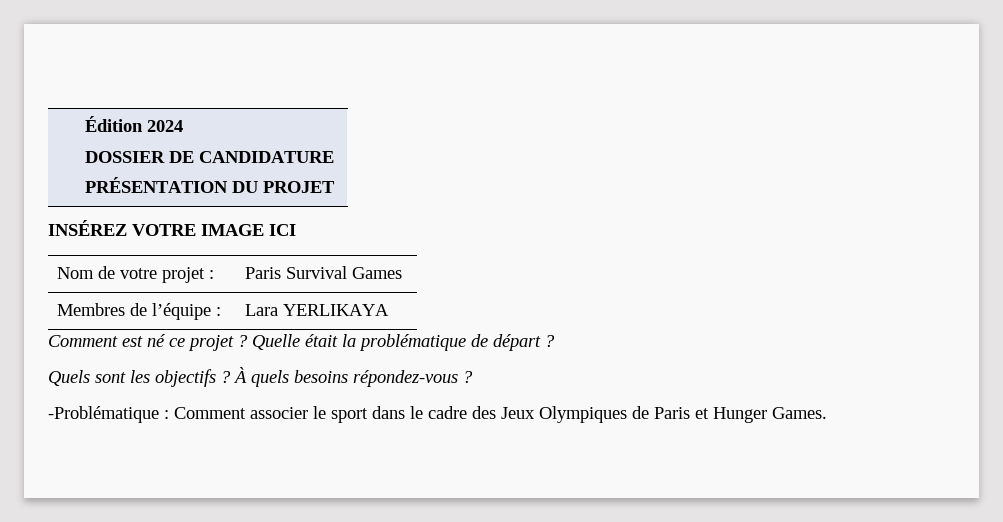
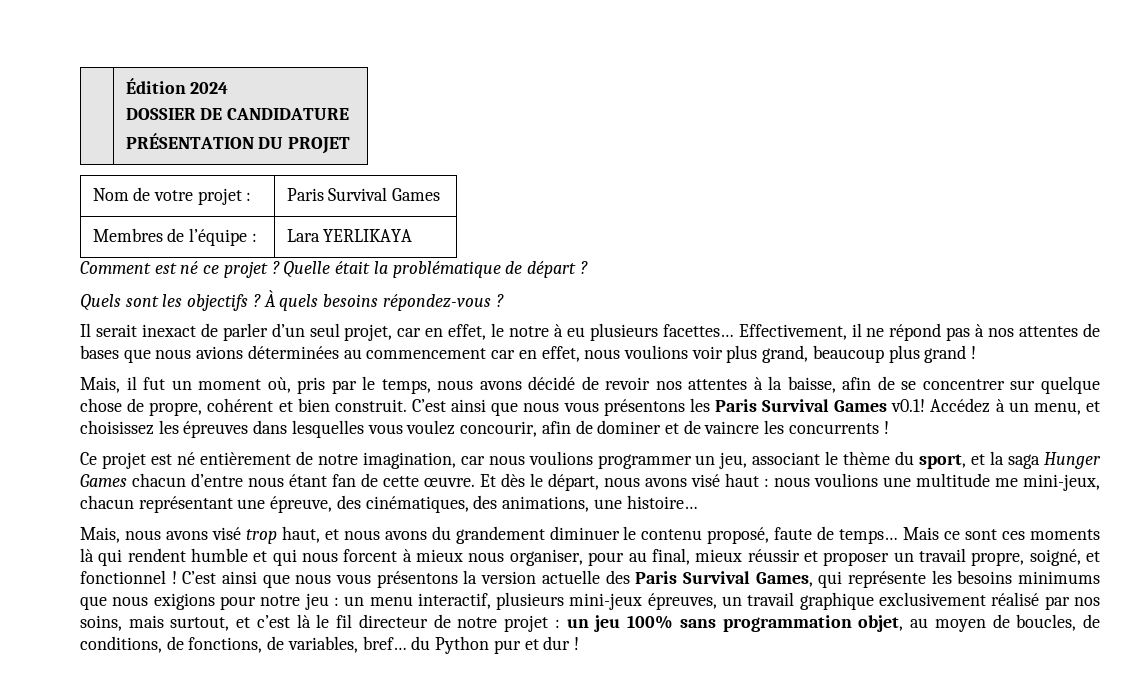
[48,220,296,236] // INSÉREZ VOTRE IMAGE ICI -> (351, 145) none
[48,406,827,423] -Problématique : Comment associer le sport dans le cadre des Jeux Olympiques de Paris et Hunger Games. -> [80,323,1100,341] [80,345,977,363] [80,376,1100,394] [80,398,1100,416] [80,420,889,438] [80,451,1102,469] [80,473,1100,491] [80,495,698,513] [80,526,1101,544] [80,548,1100,566] [80,570,1101,588] [80,592,1100,610] [80,614,1101,632] [80,636,579,654] Il serait inexact de parler d’un seul projet, car en effet, le notre à eu plusieurs facettes… Effectivement, il ne répond pas à nos attentes de bases que nous avions déterminées au commencement car en effet, nous voulions voir plus grand, beaucoup plus grand ! // Mais, il fut un moment où, pris par le temps, nous avons décidé de revoir nos attentes à la baisse, afin de se concentrer sur quelque chose de propre, cohérent et bien construit. C’est ainsi que nous vous présentons les Paris Survival Games v0.1! Accédez à un menu, et choisissez les épreuves dans lesquelles vous voulez concourir, afin de dominer et de vaincre les concurrents ! // Ce projet est né entièrement de notre imagination, car nous voulions programmer un jeu, associant le thème du sport, et la saga Hunger Games chacun d’entre nous étant fan de cette œuvre. Et dès le départ, nous avons visé haut : nous voulions une multitude me mini-jeux, chacun représentant une épreuve, des cinématiques, des animations, une histoire… // Mais, nous avons visé trop haut, et nous avons du grandement diminuer le contenu proposé, faute de temps… Mais ce sont ces moments là qui rendent humble et qui nous forcent à mieux nous organiser, pour au final, mieux réussir et proposer un travail propre, soigné, et fonctionnel ! C’est ainsi que nous vous présentons la version actuelle des Paris Survival Games, qui représente les besoins minimums que nous exigions pour notre jeu : un menu interactif, plusieurs mini-jeux épreuves, un travail graphique exclusivement réalisé par nos soins, mais surtout, et c’est là le fil directeur de notre projet : un jeu 100% sans programmation objet, au moyen de boucles, de conditions, de fonctions, de variables, bref… du Python pur et dur !

